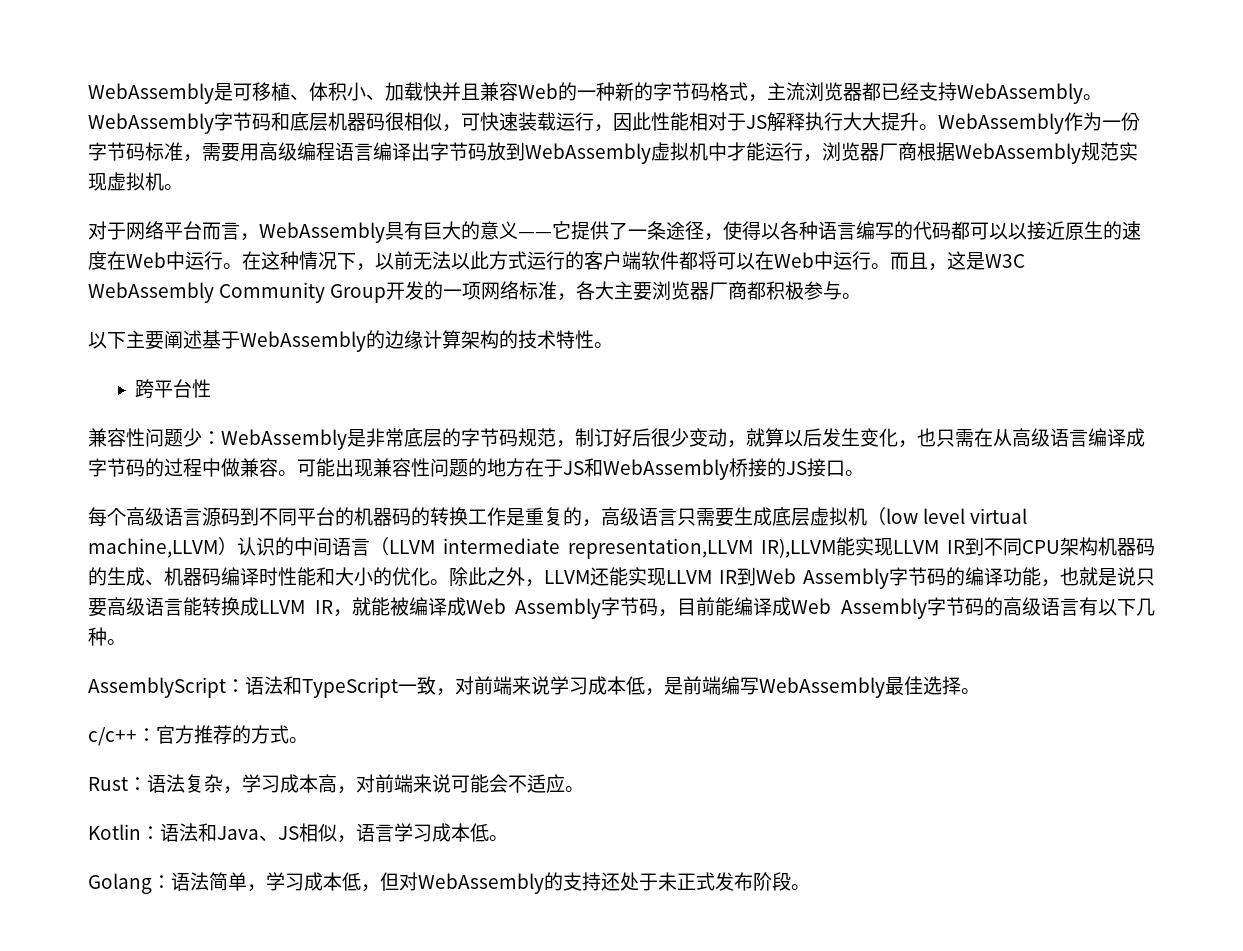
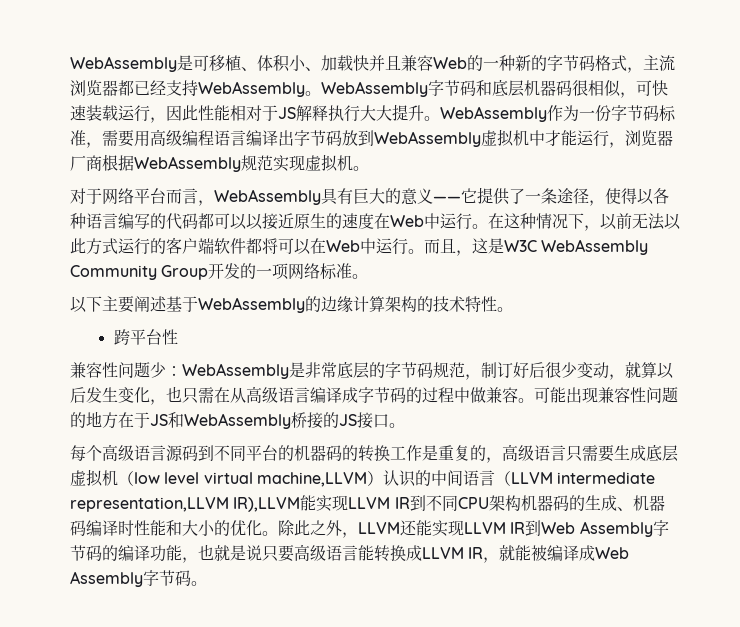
[557,281,843,301] ，各大主要浏览器厂商都积极参与 -> (353, 271) none
[658,597,1155,619] [88,627,126,646] [88,676,980,698] [88,725,308,746] [88,774,584,794] [88,823,508,843] [88,872,791,894] ，目前能编译成Web Assembly字节码的高级语言有以下几种。 // AssemblyScript：语法和TypeScript一致，对前端来说学习成本低，是前端编写WebAssembly最佳选择。 // c/c++：官方推荐的方式。 // Rust：语法复杂，学习成本高，对前端来说可能会不适应。 // Kotlin：语法和Java、JS相似，语言学习成本低。 // Golang：语法简单，学习成本低，但对WebAssembly的支持还处于未正式发布阶段 -> (191, 578) none

